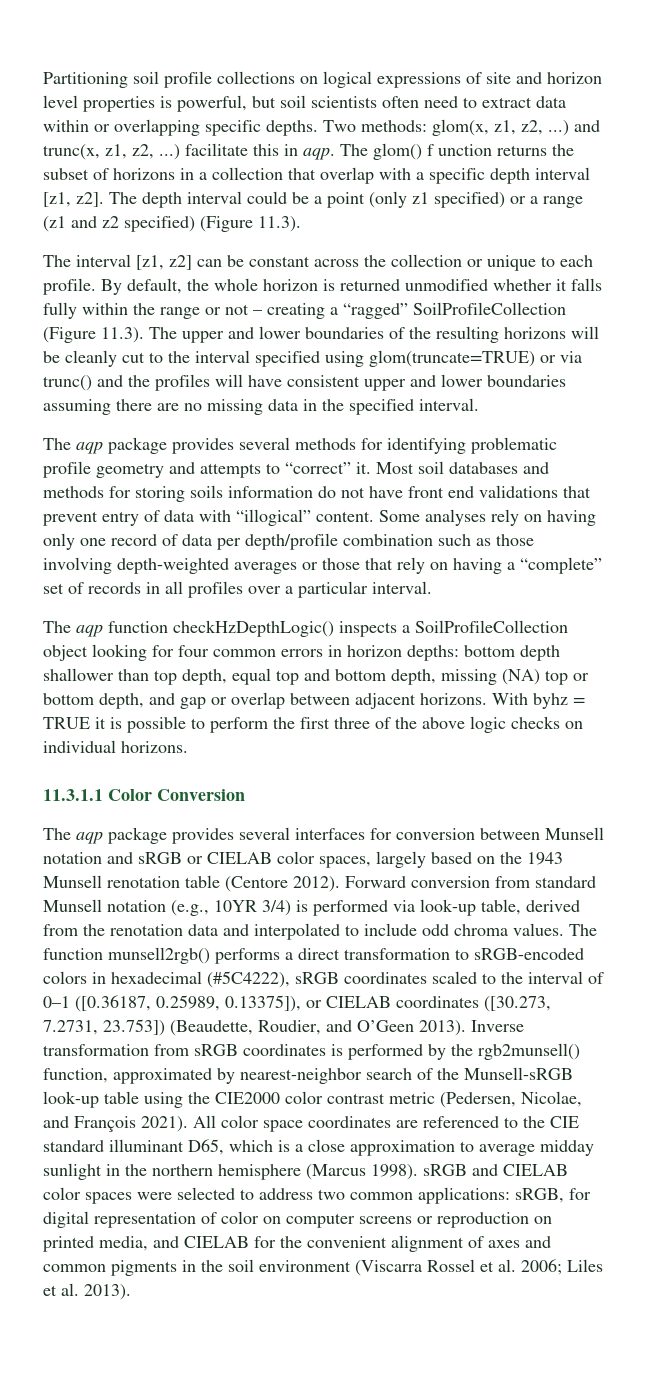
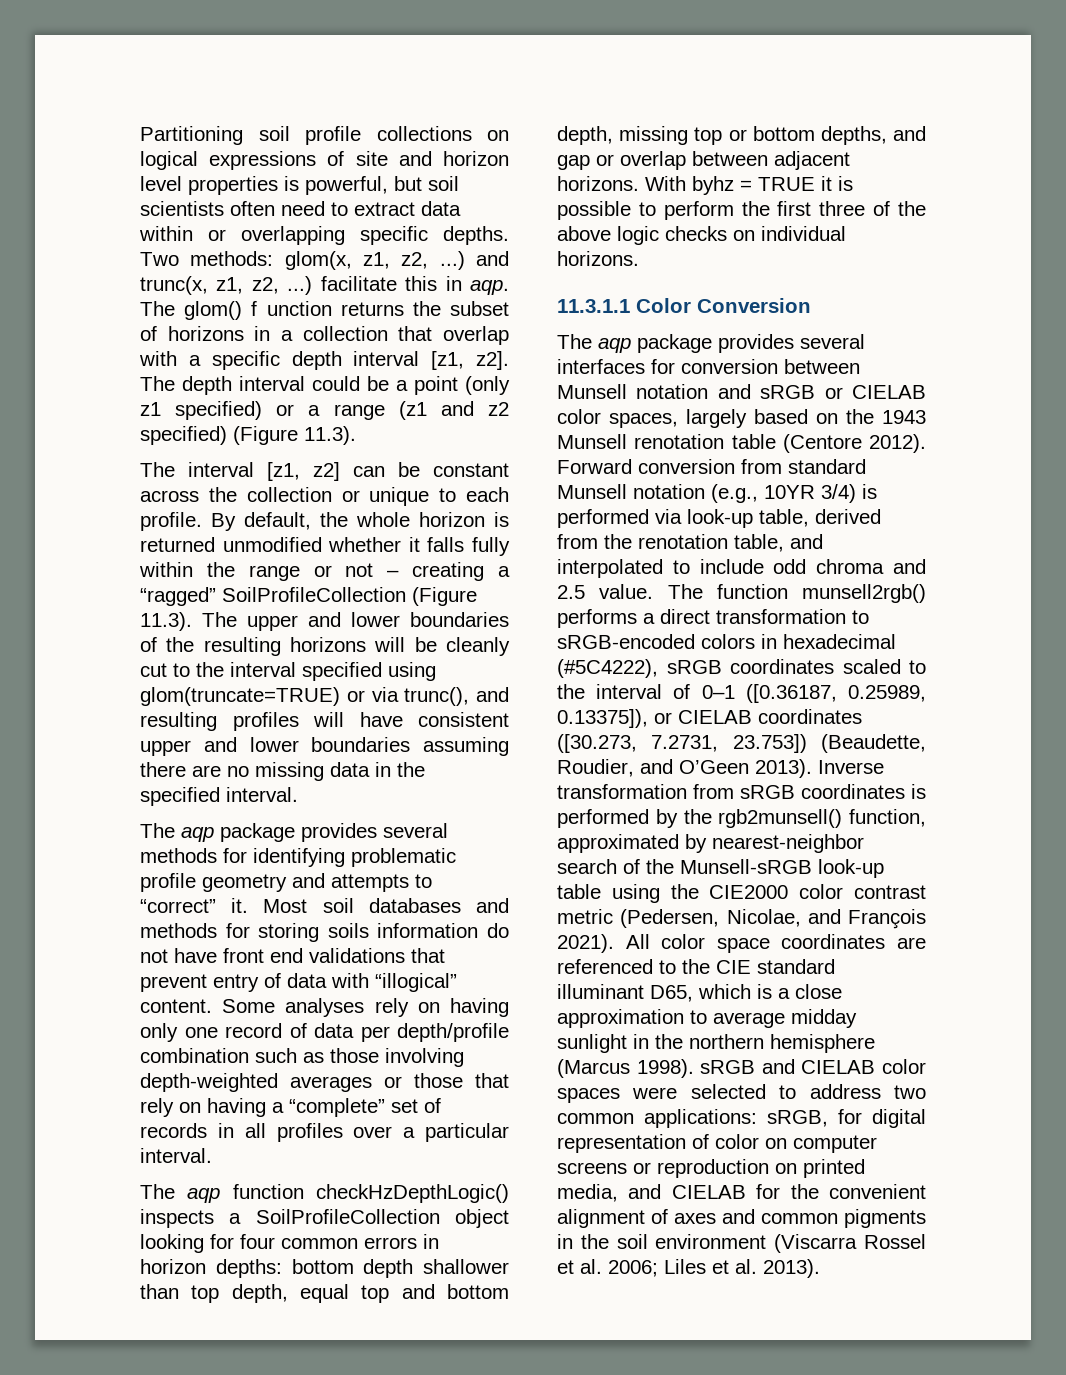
[43,375,150,391] trunc() and the -> [404,687,509,706] [140,712,217,731] trunc(), and resulting
[502,669,540,685] (NA) -> (689, 135) none
[99,693,144,709] depth, -> [820,126,887,145] depths,
[188,924,218,936] data -> [734,534,784,552] table,
[513,923,564,936] values. -> [893,559,926,574] [557,584,654,599] and 2.5 value.

